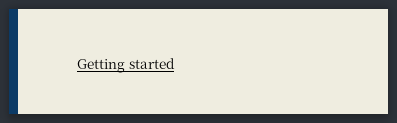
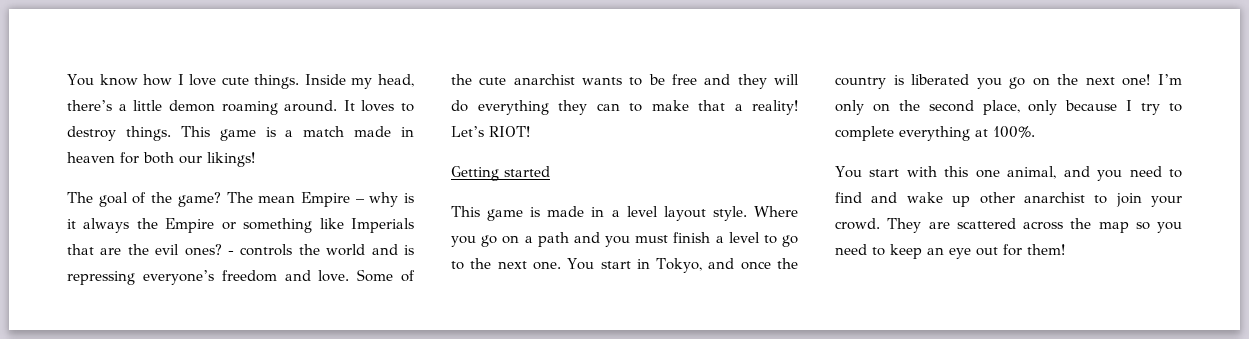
[77,58,175,73] Getting started -> [67,74,414,89] [67,100,414,115] [67,126,414,141] [67,152,255,167] [67,192,414,207] [67,218,414,233] [67,244,414,256] [67,269,415,285] [451,74,799,89] [451,100,798,115] [451,126,530,137] [451,166,550,181] [451,206,798,221] [451,232,799,247] [451,258,798,273] [835,74,1182,89] [835,100,1182,115] [835,126,1035,141] [835,166,1182,181] [835,192,1182,207] [835,218,1182,233] [835,244,1065,259] You know how I love cute things. Inside my head, there’s a little demon roaming around. It loves to destroy things. This game is a match made in heaven for both our likings! // The goal of the game? The mean Empire – why is it always the Empire or something like Imperials that are the evil ones? - controls the world and is repressing everyone’s freedom and love. Some of the cute anarchist wants to be free and they will do everything they can to make that a reality! Let’s RIOT! // Getting started // This game is made in a level layout style. Where you go on a path and you must finish a level to go to the next one. You start in Tokyo, and once the country is liberated you go on the next one! I’m only on the second place, only because I try to complete everything at 100%. // You start with this one animal, and you need to find and wake up other anarchist to join your crowd. They are scattered across the map so you need to keep an eye out for them!

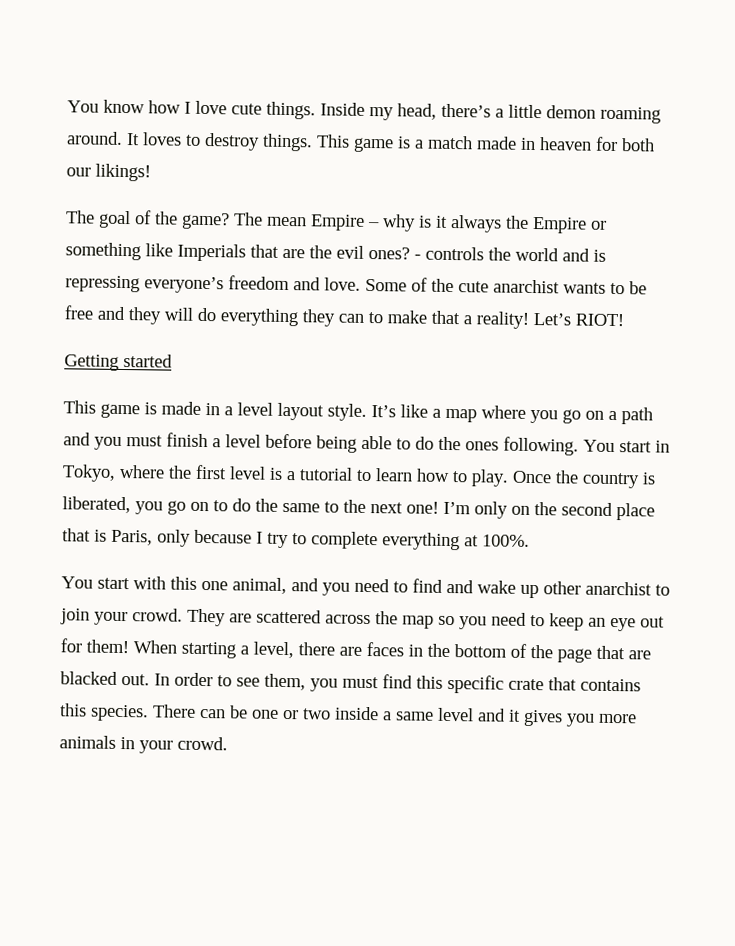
[754,206,798,217] Where -> [371,404,526,423] It’s like a map where
[763,235,799,247] [451,258,771,273] to go to the next one. You start in Tokyo, and once -> [265,433,670,456] [62,464,552,487] before being able to do the ones following. You start in Tokyo, where the first level is a tutorial to learn how to play. Once
[911,74,1050,89] liberated you go on -> [62,496,339,515] liberated, you go on to do the same to
[982,100,1020,115] place, -> [616,503,655,521] [62,528,153,546] place that is Paris,
(1065, 249) none -> [133,640,651,663] [60,671,641,694] [60,703,637,727] [59,735,228,754] When starting a level, there are faces in the bottom of the page that are blacked out. In order to see them, you must find this specific crate that contains this species. There can be one or two inside a same level and it gives you more animals in your crowd.

